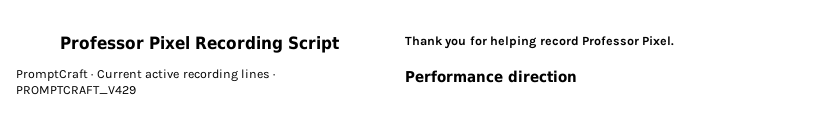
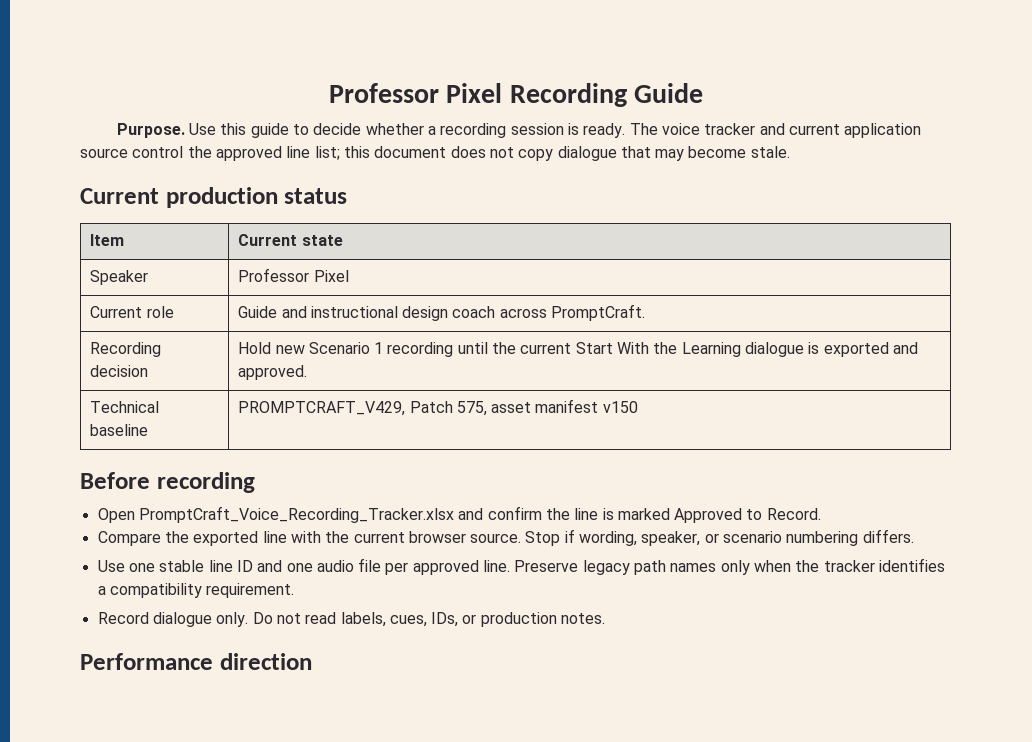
[288,36,339,53] [16,69,276,82] [16,86,136,95] [405,36,675,49] Script // PromptCraft · Current active recording lines · PROMPTCRAFT_V429 // Thank you for helping record Professor Pixel. -> [634,83,704,103] [116,123,922,138] [80,146,790,161] [80,187,348,208] [90,234,125,246] [238,234,343,246] [90,270,149,285] [238,268,349,282] [90,306,174,318] [238,304,646,321] [90,342,162,357] [90,365,149,377] [238,342,918,357] [238,365,308,380] [90,401,160,413] [90,424,149,436] [238,399,638,416] [80,472,255,493] [97,506,821,523] [97,529,914,546] [97,558,946,575] [97,583,295,598] [97,612,606,627] Guide // Purpose. Use this guide to decide whether a recording session is ready. The voice tracker and current application source control the approved line list; this document does not copy dialogue that may become stale. // Current production status // Item | Current state // Speaker | Professor Pixel // Current role | Guide and instructional design coach across PromptCraft. // Recording decision | Hold new Scenario 1 recording until the current Start With the Learning dialogue is exported and approved. // Technical baseline | PROMPTCRAFT_V429, Patch 575, asset manifest v150 // Before recording // Open PromptCraft_Voice_Recording_Tracker.xlsx and confirm the line is marked Approved to Record. // Compare the exported line with the current browser source. Stop if wording, speaker, or scenario numbering differs. // Use one stable line ID and one audio file per approved line. Preserve legacy path names only when the tracker identifies a compatibility requirement. // Record dialogue only. Do not read labels, cues, IDs, or production notes.

